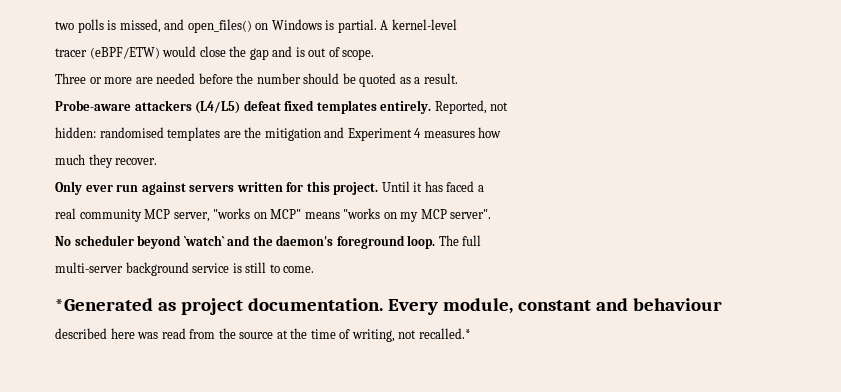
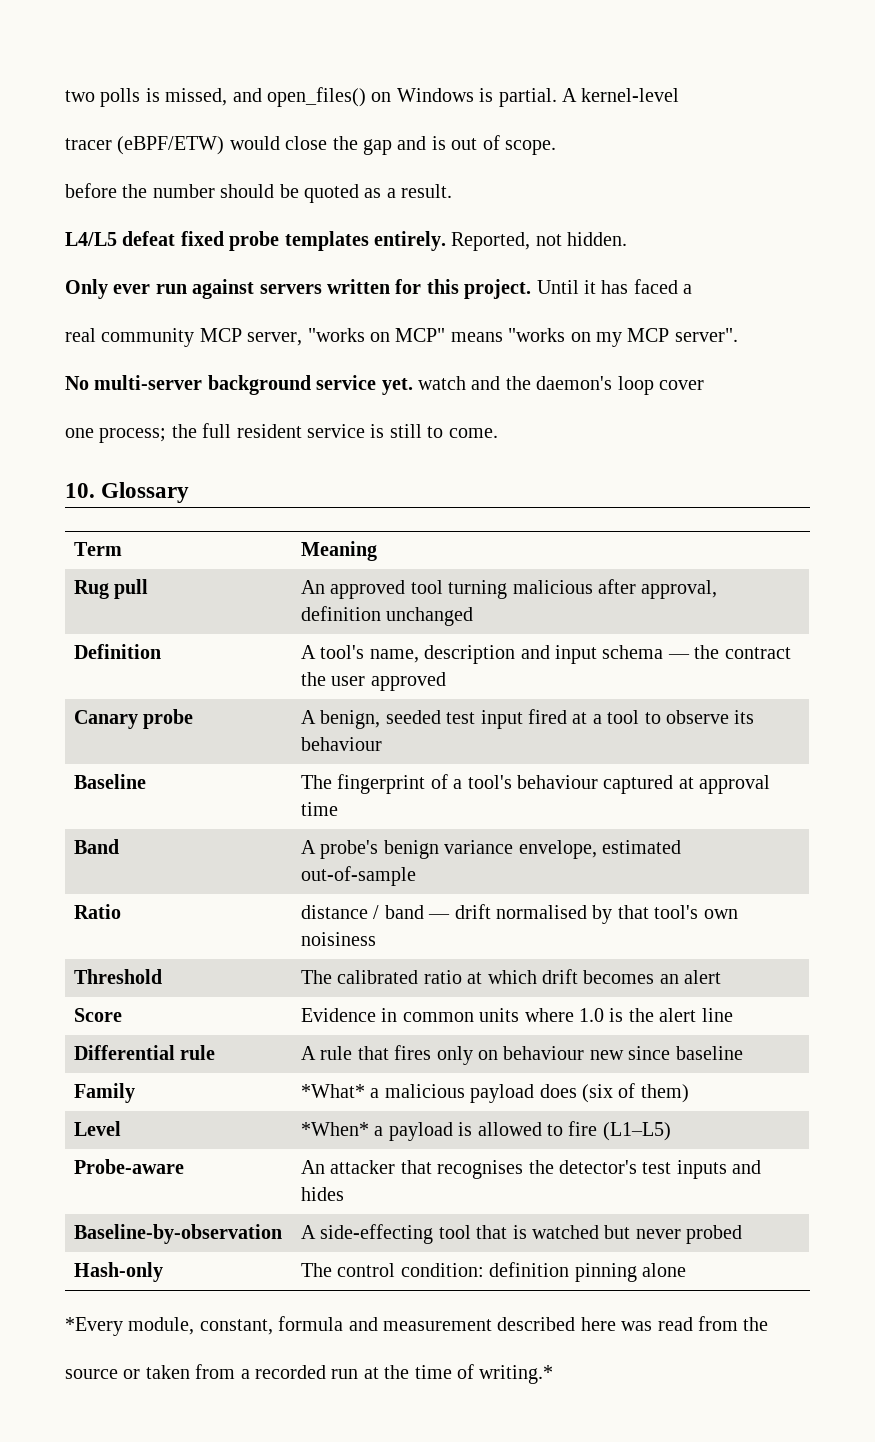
[55,73,196,84] Three or more are needed -> (556, 147) none
[55,100,241,114] Probe-aware attackers (L4/L5) -> [65,232,117,246] L4/L5
(315, 105) none -> [229,231,280,251] probe
[55,127,502,141] [55,154,158,168] // hidden: randomised templates are the mitigation and Experiment 4 measures how // much they recover. -> [567,232,628,246] hidden.
[74,235,459,249] scheduler beyond `watch` and the daemon's foreground loop. The -> [94,375,704,395] [65,424,197,443] multi-server background service yet. watch and the daemon's loop cover // one process; the
[55,262,189,276] // multi-server background -> [236,424,302,438] resident
[55,298,722,315] *Generated as project documentation. Every module, constant and behaviour // -> [65,482,190,503] [74,542,123,556] [301,541,378,561] [74,579,149,599] [301,579,718,599] [301,606,474,626] [74,644,162,659] [301,645,791,664] [301,672,446,691] [74,709,194,729] [301,709,755,729] [301,737,383,751] [74,774,147,789] [301,774,771,794] [301,802,339,816] [74,839,120,854] [301,840,682,859] [301,866,417,886] [74,904,122,919] [301,904,738,924] [301,932,377,946] [74,969,163,984] [301,969,722,984] [74,1008,123,1022] [301,1008,733,1022] [74,1045,216,1060] [301,1045,743,1065] [74,1083,136,1103] [301,1083,689,1103] [74,1121,122,1136] [301,1121,671,1141] [74,1159,185,1174] [301,1160,762,1179] [301,1187,345,1201] [74,1224,283,1244] [301,1224,743,1244] [74,1262,164,1282] [301,1262,687,1282] [65,1316,492,1336] 10. Glossary // Term | Meaning // Rug pull | An approved tool turning malicious after approval, definition unchanged // Definition | A tool's name, description and input schema — the contract the user approved // Canary probe | A benign, seeded test input fired at a tool to observe its behaviour // Baseline | The fingerprint of a tool's behaviour captured at approval time // Band | A probe's benign variance envelope, estimated out-of-sample // Ratio | distance / band — drift normalised by that tool's own noisiness // Threshold | The calibrated ratio at which drift becomes an alert // Score | Evidence in common units where 1.0 is the alert line // Differential rule | A rule that fires only on behaviour new since baseline // Family | *What* a malicious payload does (six of them) // Level | *When* a payload is allowed to fire (L1–L5) // Probe-aware | An attacker that recognises the detector's test inputs and hides // Baseline-by-observation | A side-effecting tool that is watched but never probed // Hash-only | The control condition: definition pinning alone // *Every module, constant, formula and measurement
[239,332,274,339] source -> [65,1364,359,1379] // source or taken from a recorded run
[351,328,471,342] writing, not recalled.* -> [479,1365,554,1384] writing.*

